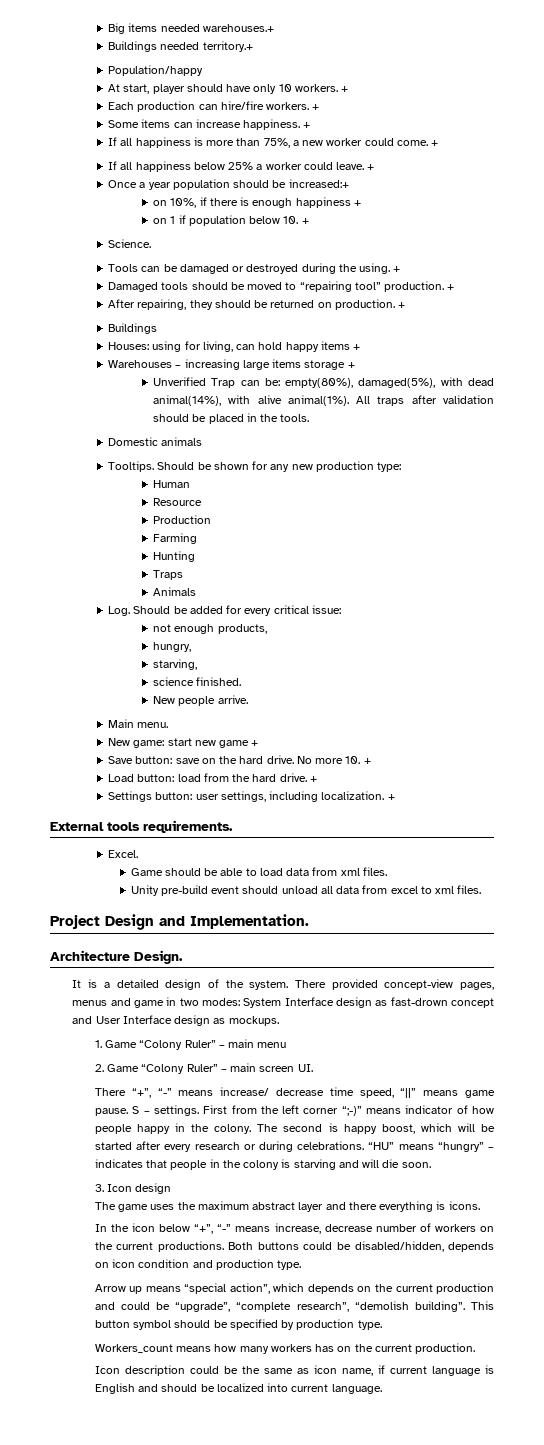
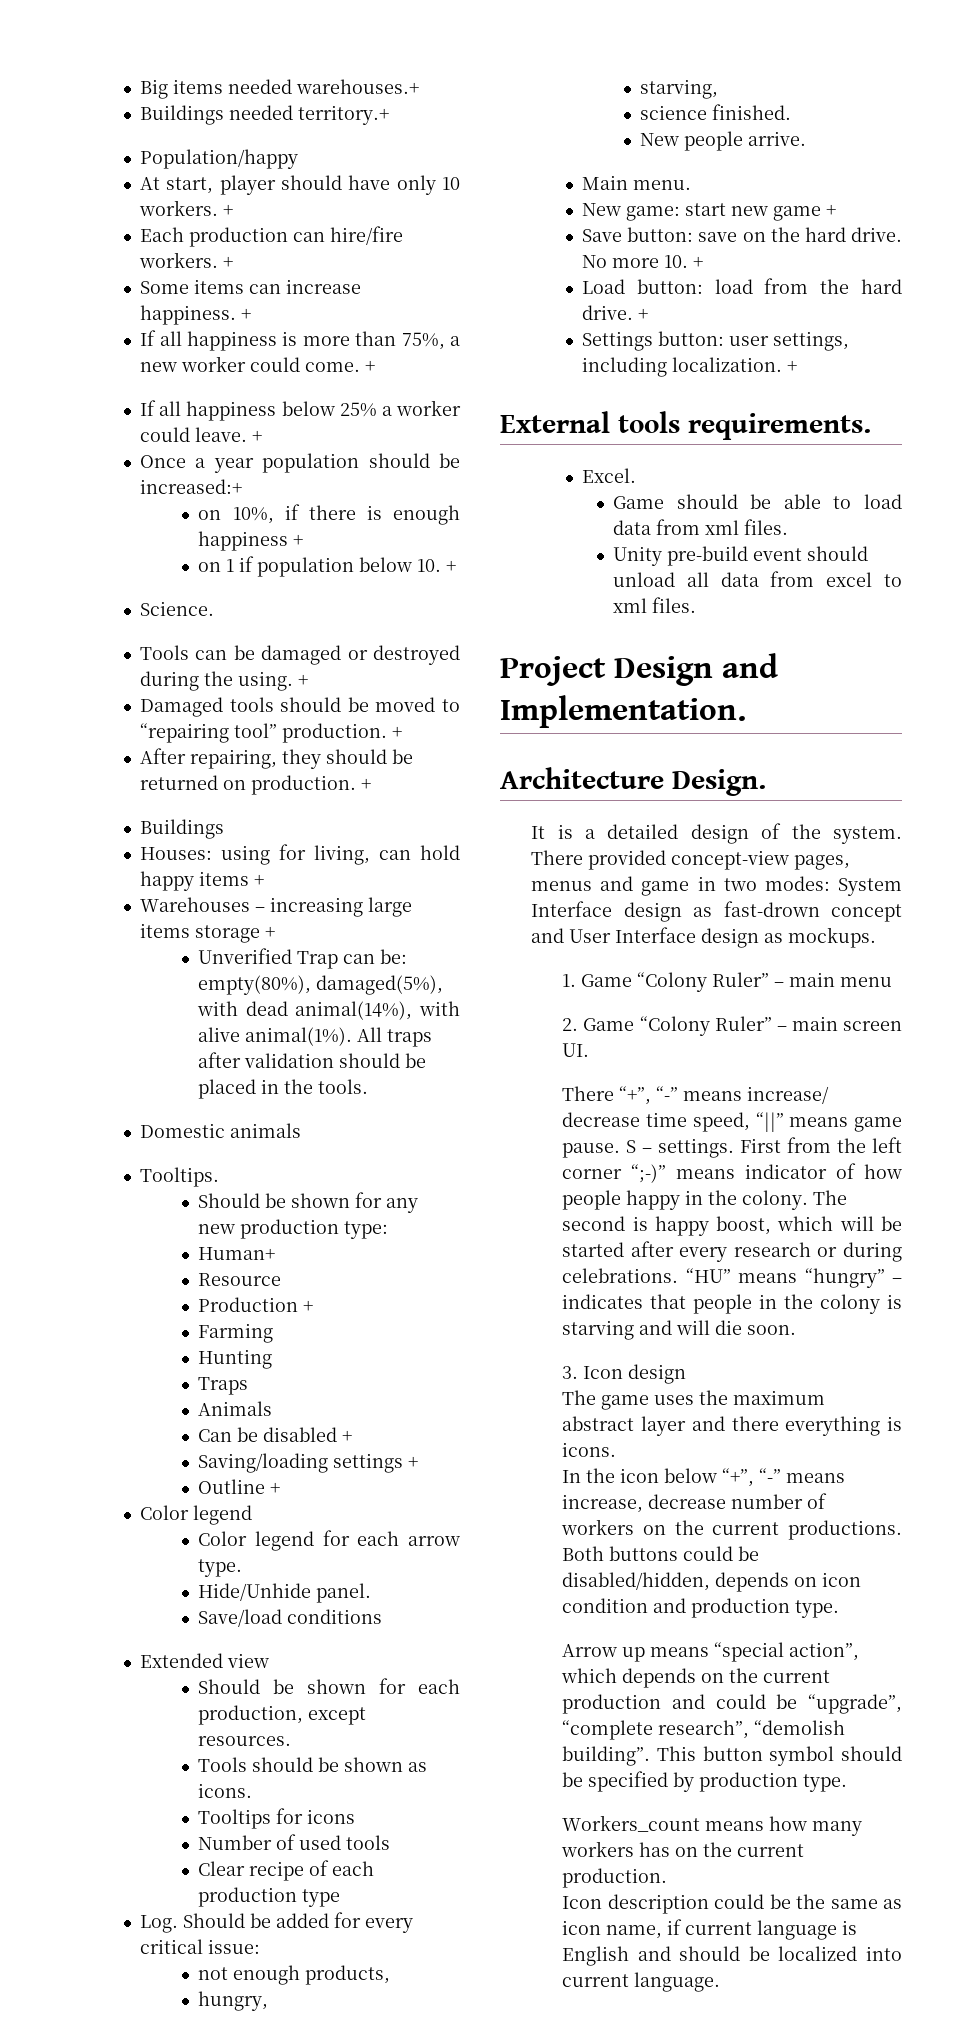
(155, 466) none -> (220, 1177) //
[153,480,191,488] Human -> [198,1247,276,1260] Human+
(212, 519) none -> [303,1300,314,1312] +
(197, 591) none -> [198,1427,353,1442] [198,1453,419,1473] [198,1479,281,1494] [140,1505,253,1525] [198,1530,460,1551] [198,1559,243,1577] [198,1583,372,1603] [198,1609,383,1627] [140,1653,270,1668] [198,1678,460,1694] [198,1705,367,1725] [198,1736,292,1746] [198,1757,428,1772] [198,1783,253,1798] [198,1808,356,1829] [198,1834,391,1850] [198,1860,375,1881] [198,1887,341,1907] // Can be disabled + // Saving/loading settings + // Outline + // Color legend // Color legend for each arrow type. // Hide/Unhide panel. // Save/load conditions // Extended view // Should be shown for each production, except resources. // Tools should be shown as icons. // Tooltips for icons // Number of used tools // Clear recipe of each production type

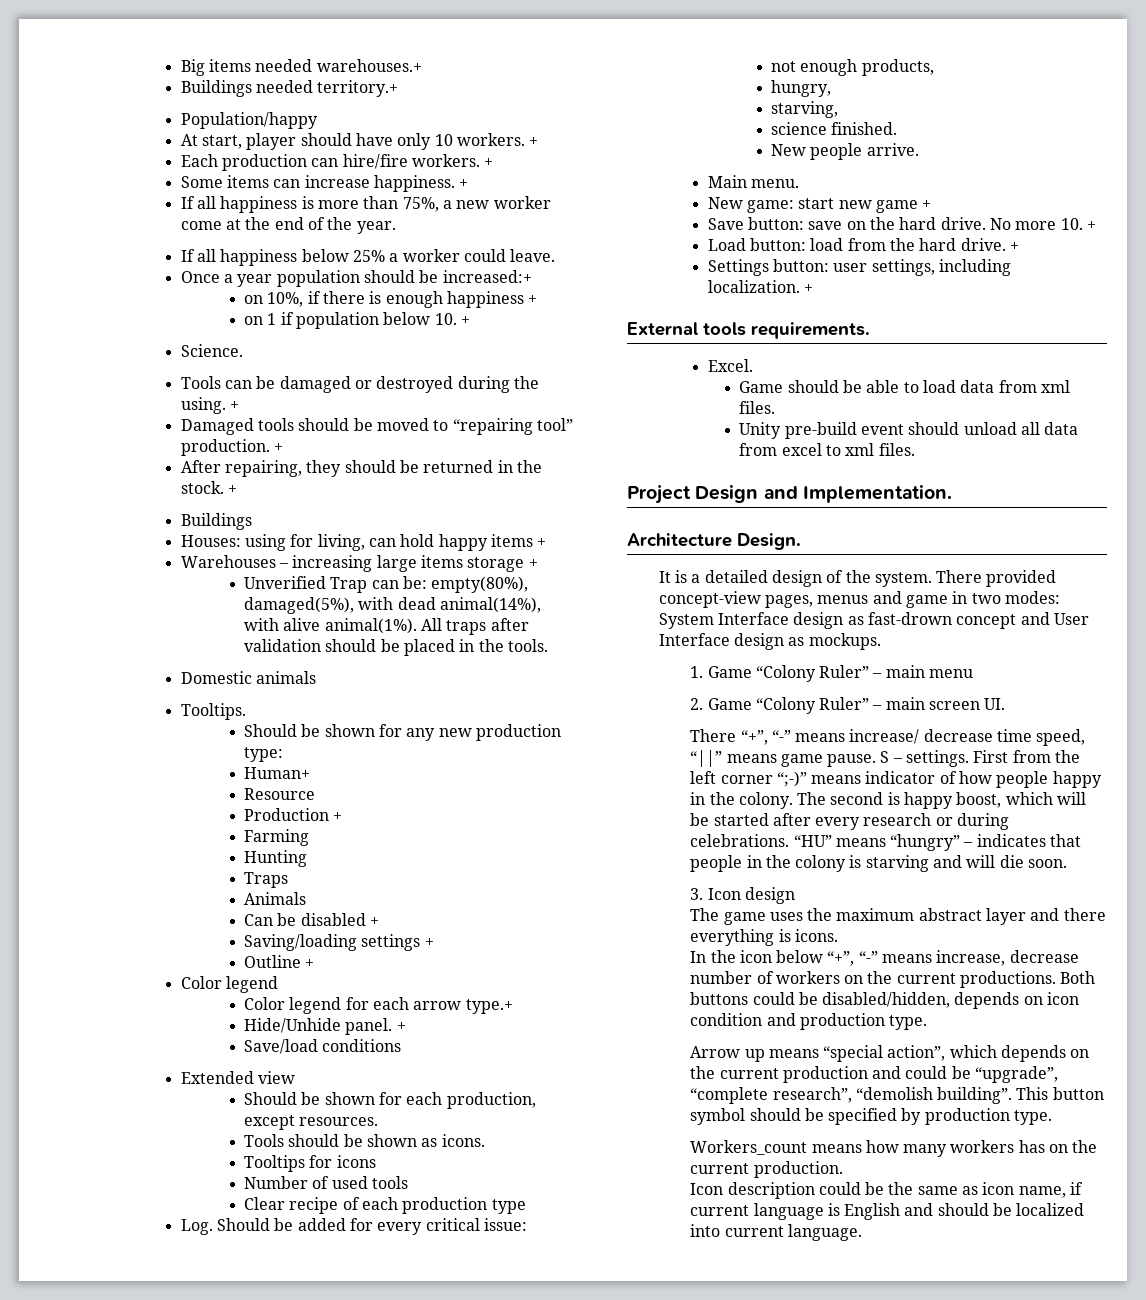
[250,357,376,372] could come. + -> [180,217,396,234] come at the end of the year.
[252,430,263,442] + -> (556, 255) none
[223,775,357,795] on production. -> [497,460,543,473] [180,481,224,494] in the stock.
[198,1559,243,1577] type. -> [465,999,513,1014] type.+
(372, 1593) none -> [396,1022,406,1031] +

